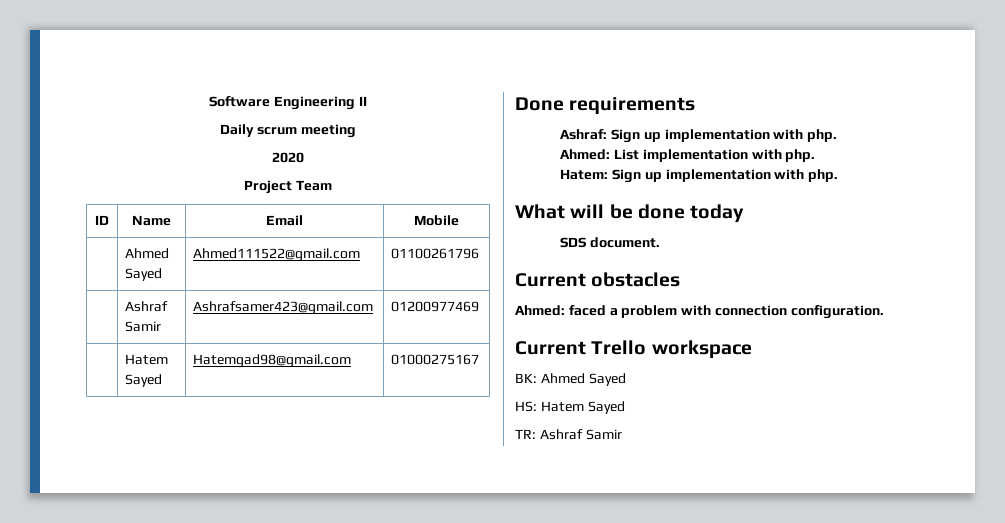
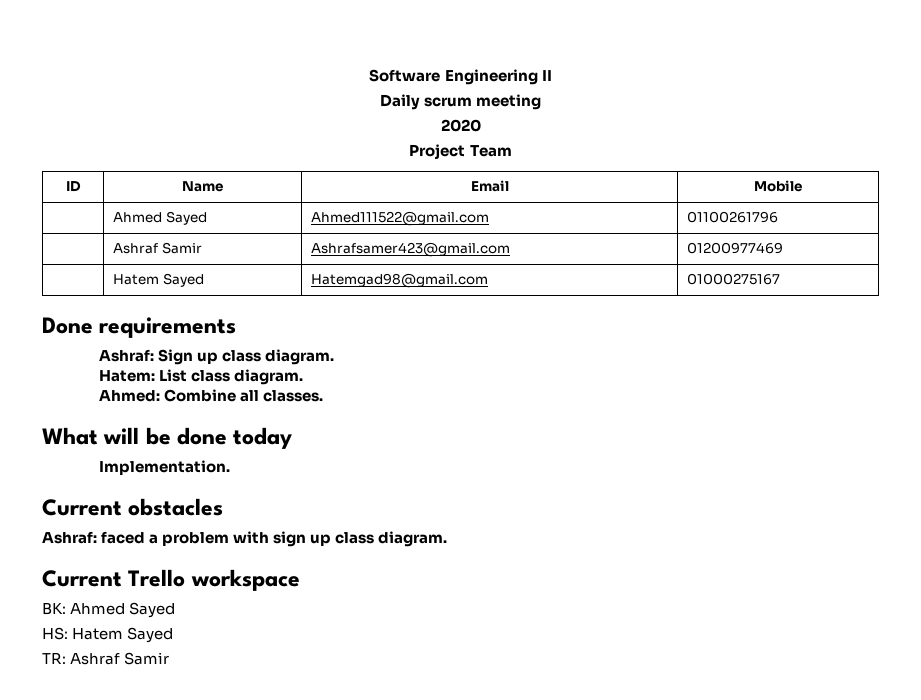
[664,129,838,142] [560,149,816,162] [560,169,839,183] implementation with php. // Ahmed: List implementation with php. // Hatem: Sign up implementation with php. -> [222,349,335,365] [99,369,304,385] [99,389,324,402] class diagram. // Hatem: List class diagram. // Ahmed: Combine all classes.
[560,237,661,248] SDS document. -> [99,460,231,475] Implementation.
[515,305,565,316] Ahmed: -> [42,531,97,544] Ashraf:
[714,305,884,319] connection configuration. -> [273,531,448,547] sign up class diagram.

